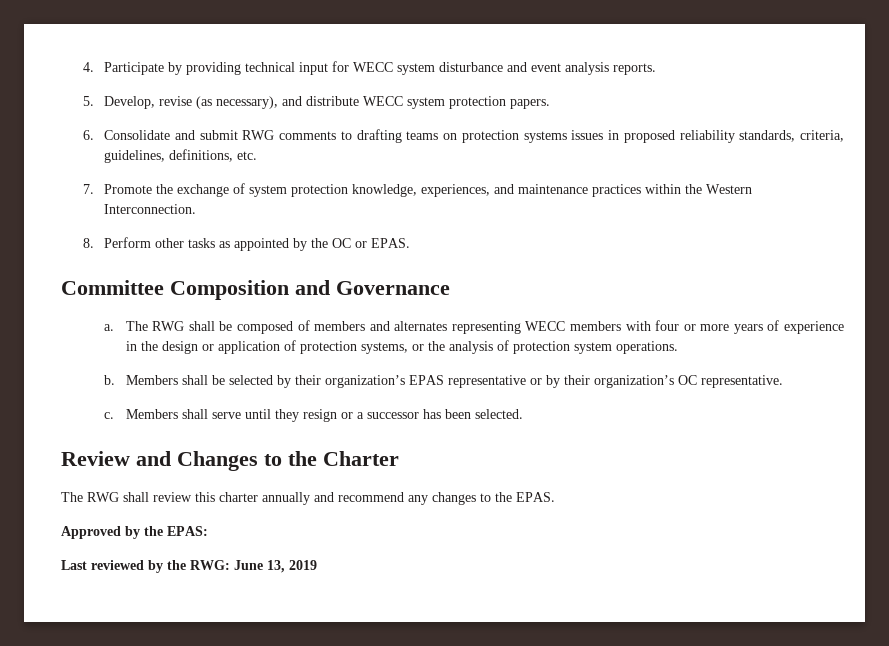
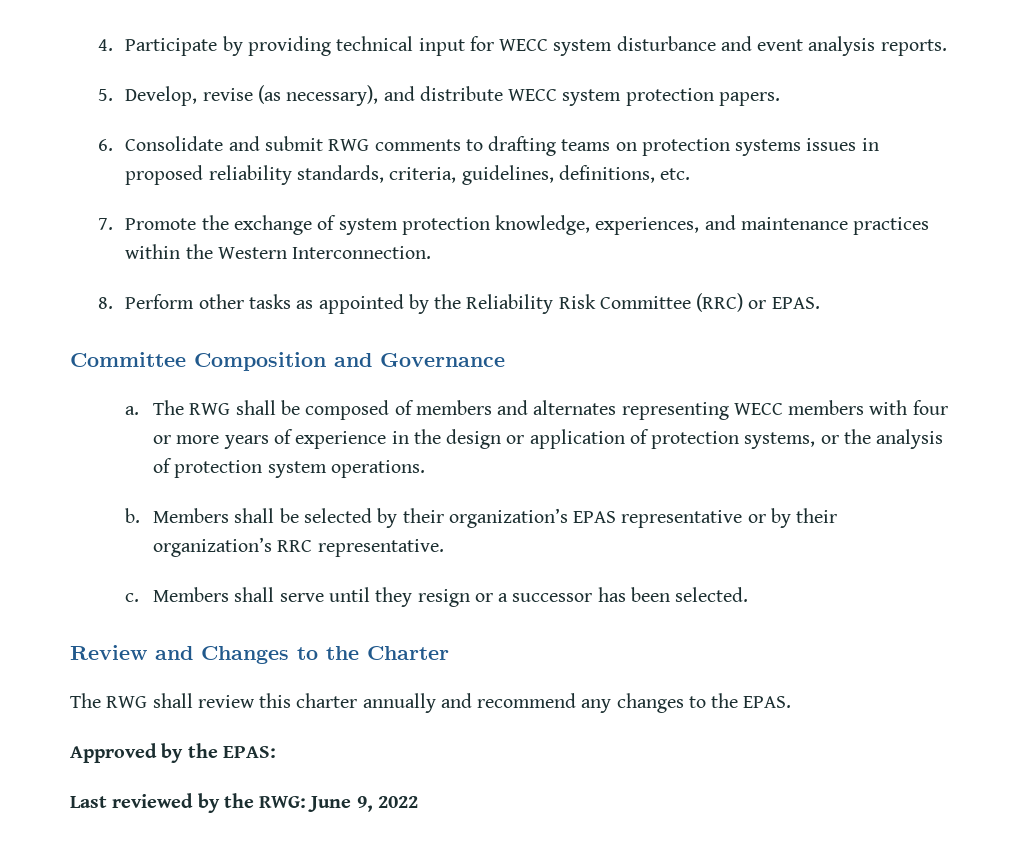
[332,238,352,248] OC -> [466,293,744,314] Reliability Risk Committee (RRC)
[677,375,697,385] OC -> [277,540,313,552] RRC
[267,560,317,573] 13, 2019 -> [356,796,418,812] 9, 2022

